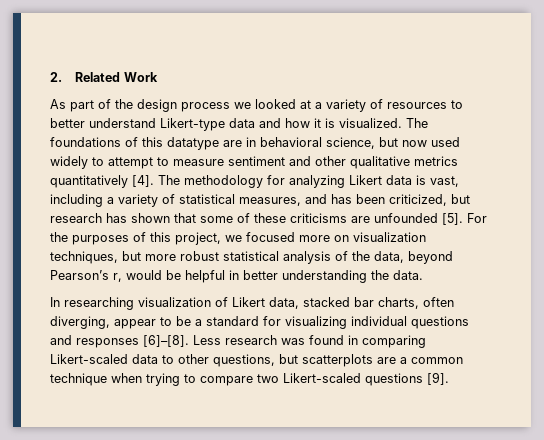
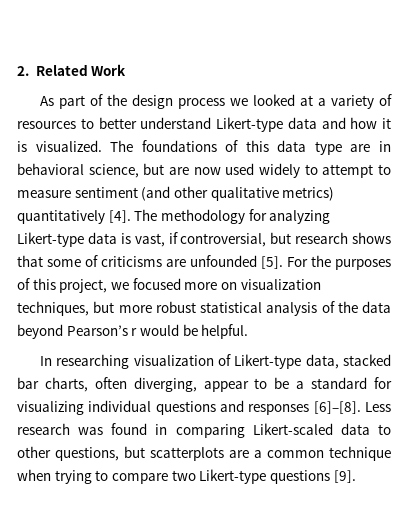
[167,137,219,150] datatype -> [277,140,342,155] data type
(398, 142) none -> [169,167,189,175] are
[289,156,311,166] and -> [141,186,171,201] (and
[414,156,458,166] metrics -> [282,187,335,201] metrics)
[349,175,382,185] Likert -> [17,232,84,247] Likert-type
[50,194,470,207] [50,213,170,223] including a variety of statistical measures, and has been criticized, but research has shown -> [168,232,391,247] if controversial, but research shows
[254,213,286,223] these -> (98, 261) none
[374,251,404,263] data, -> [362,301,391,313] data
[113,273,122,282] r, -> [131,328,138,336] r
[185,270,423,283] helpful in better understanding the data. -> [201,324,249,339] helpful.
[232,297,265,307] Likert -> [234,354,302,369] Likert-type
[283,373,361,383] Likert-scaled -> [199,469,267,484] Likert-type

